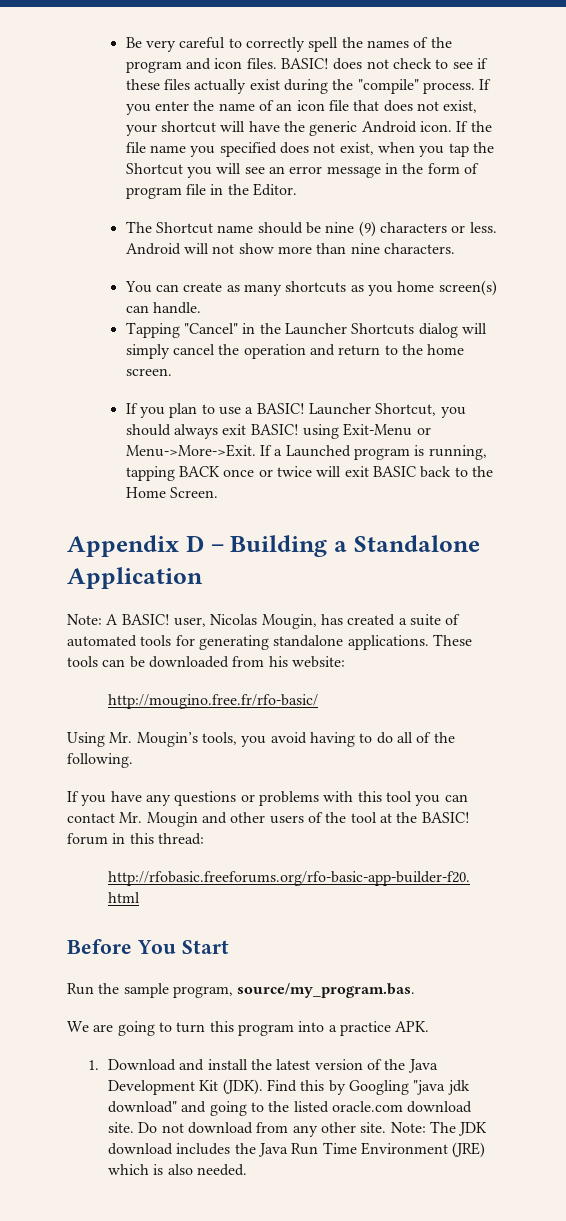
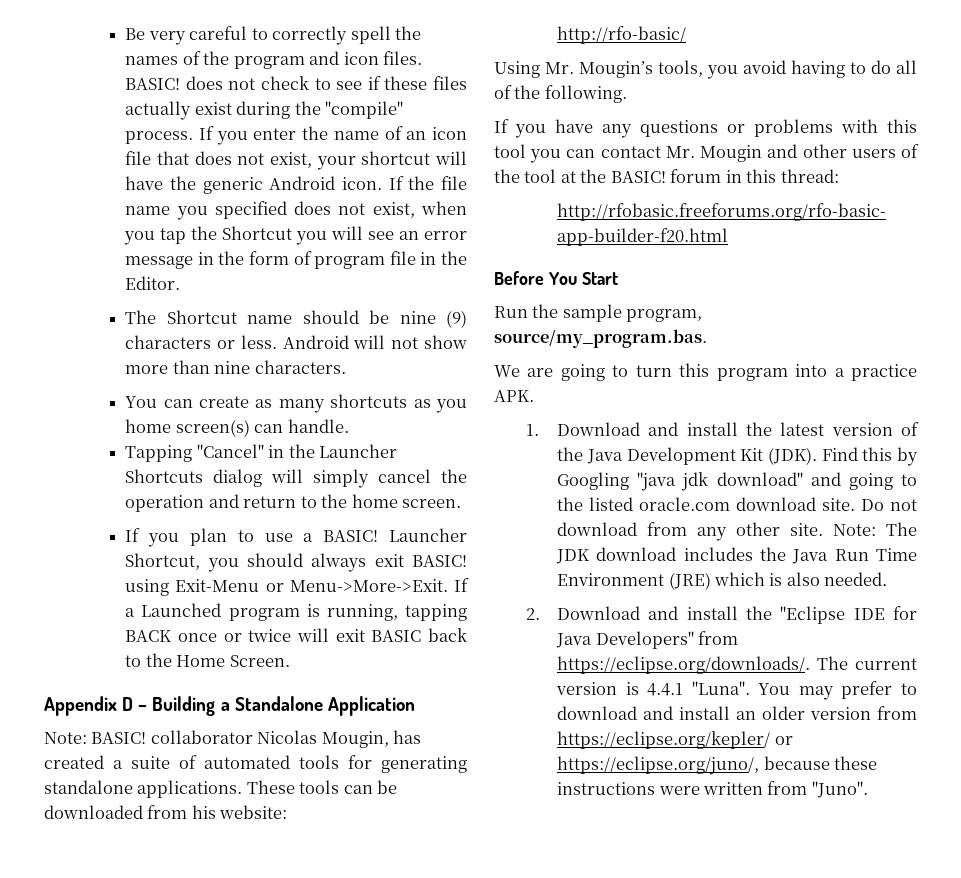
[106,614,206,627] A BASIC! user, -> [91,730,253,744] BASIC! collaborator
[108,694,319,709] http://mougino.free.fr/rfo-basic/ -> [557,26,687,44] http://rfo-basic/
(248, 1170) none -> [525,606,917,624] [556,631,739,649] [557,656,917,674] [556,681,917,700] [557,706,917,720] [557,731,793,749] [557,756,878,775] [557,781,868,798] // 2. Download and install the "Eclipse IDE for Java Developers" from https://eclipse.org/downloads/. The current version is 4.4.1 "Luna". You may prefer to download and install an older version from https://eclipse.org/kepler/ or https://eclipse.org/juno/, because these instructions were written from "Juno".

